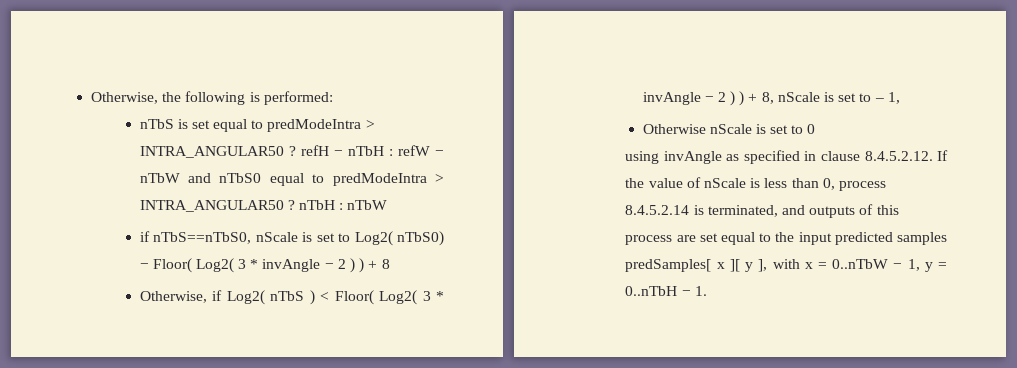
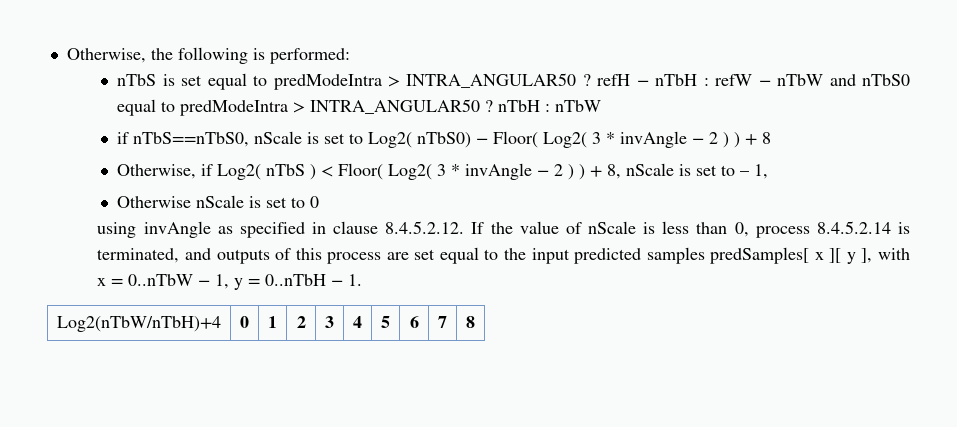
(707, 291) none -> [57,316,221,332] [240,316,249,328] [268,316,277,328] [296,316,306,328] [325,316,334,328] [353,316,362,328] [381,316,390,328] [409,316,419,328] [438,316,447,328] [466,316,475,328] // Log2(nTbW/nTbH)+4 | 0 | 1 | 2 | 3 | 4 | 5 | 6 | 7 | 8

